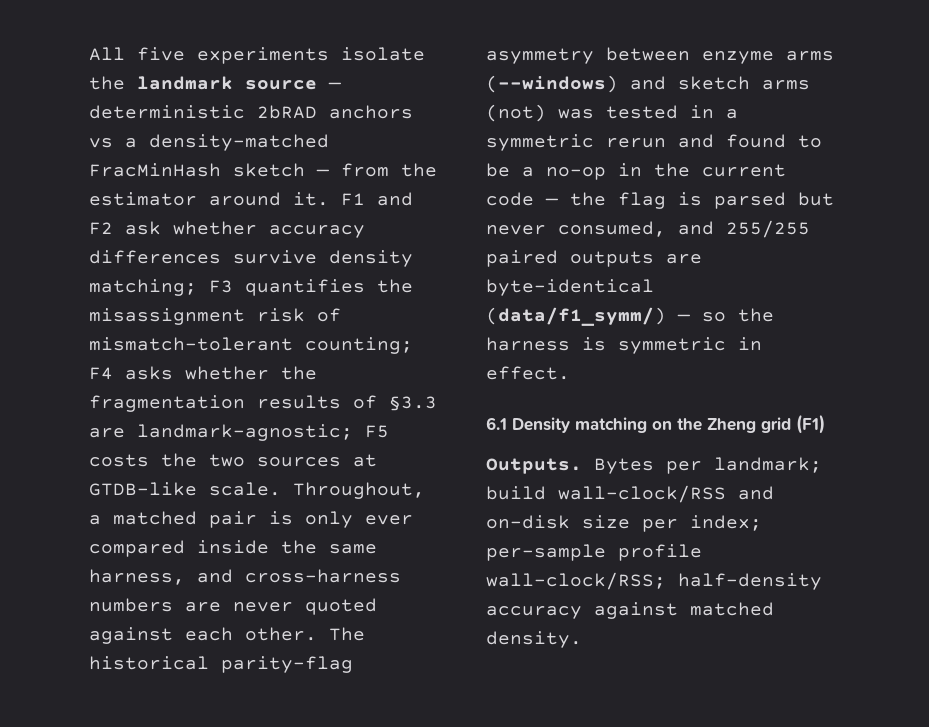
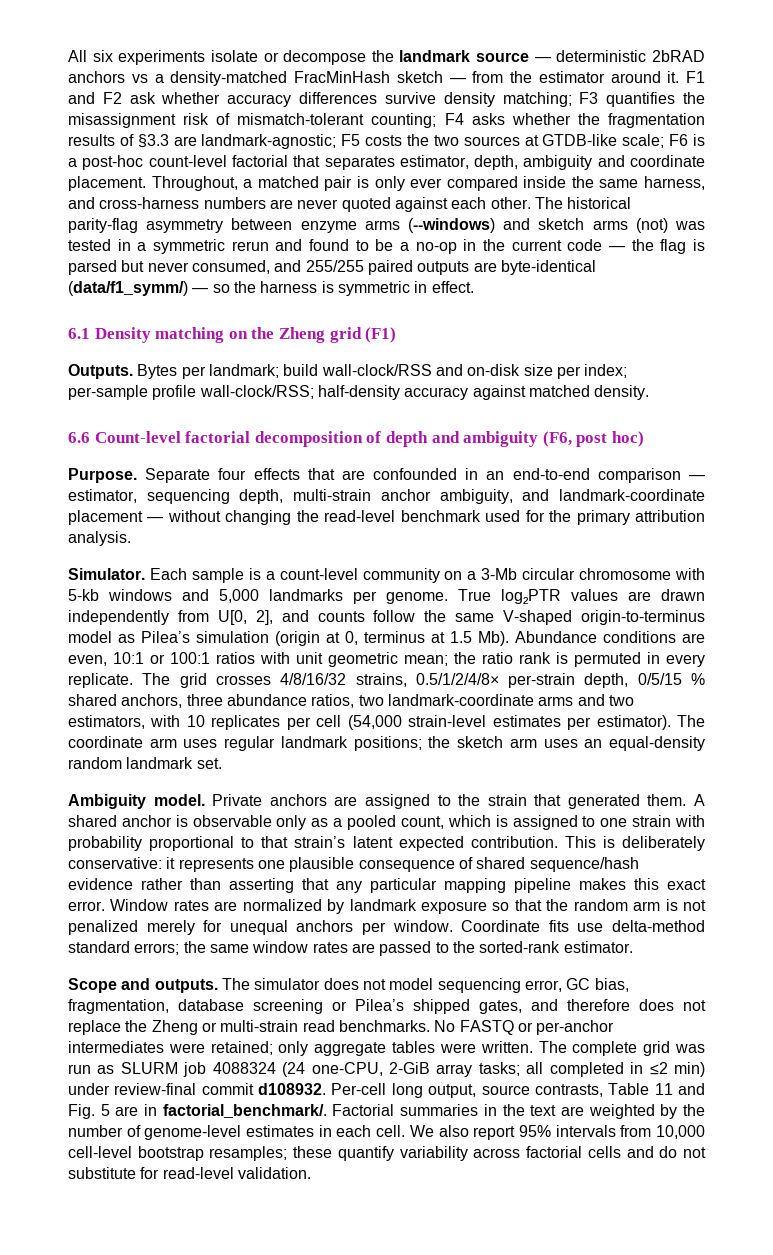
[137,47,185,61] five -> [92,50,113,62] six
(425, 54) none -> [263,50,367,65] or decompose
[209,482,281,496] scale. -> [622,134,705,148] [68,155,705,170] [68,176,146,191] scale; F6 is a post-hoc count-level factorial that separates estimator, depth, ambiguity and coordinate placement.
(582, 639) none -> [68,431,644,447] [68,468,705,483] [68,489,705,504] [68,510,705,525] [68,531,131,546] [68,568,705,583] [68,589,705,604] [68,610,705,625] [68,631,705,646] [68,652,705,667] [68,673,705,688] [68,694,634,708] [68,715,705,730] [68,736,706,751] [68,757,222,769] [68,794,705,809] [68,815,706,830] [68,836,706,851] [68,857,639,872] [68,878,706,893] [68,899,707,914] [68,920,706,935] [68,941,633,956] [68,978,629,993] [68,999,706,1014] [68,1020,615,1035] [68,1041,705,1056] [68,1062,706,1077] [68,1083,706,1098] [68,1104,706,1119] [68,1125,705,1140] [68,1146,707,1161] [68,1167,311,1179] // 6.6 Count-level factorial decomposition of depth and ambiguity (F6, post hoc) // Purpose. Separate four effects that are confounded in an end-to-end comparison — estimator, sequencing depth, multi-strain anchor ambiguity, and landmark-coordinate placement — without changing the read-level benchmark used for the primary attribution analysis. // Simulator. Each sample is a count-level community on a 3-Mb circular chromosome with 5-kb windows and 5,000 landmarks per genome. True log₂PTR values are drawn independently from U[0, 2], and counts follow the same V-shaped origin-to-terminus model as Pilea’s simulation (origin at 0, terminus at 1.5 Mb). Abundance conditions are even, 10:1 or 100:1 ratios with unit geometric mean; the ratio rank is permuted in every replicate. The grid crosses 4/8/16/32 strains, 0.5/1/2/4/8× per-strain depth, 0/5/15 % shared anchors, three abundance ratios, two landmark-coordinate arms and two estimators, with 10 replicates per cell (54,000 strain-level estimates per estimator). The coordinate arm uses regular landmark positions; the sketch arm uses an equal-density random landmark set. // Ambiguity model. Private anchors are assigned to the strain that generated them. A shared anchor is observable only as a pooled count, which is assigned to one strain with probability proportional to that strain’s latent expected contribution. This is deliberately conservative: it represents one plausible consequence of shared sequence/hash evidence rather than asserting that any particular mapping pipeline makes this exact error. Window rates are normalized by landmark exposure so that the random arm is not penalized merely for unequal anchors per window. Coordinate fits use delta-method standard errors; the same window rates are passed to the sorted-rank estimator. // Scope and outputs. The simulator does not model sequencing error, GC bias, fragmentation, database screening or Pilea’s shipped gates, and therefore does not replace the Zheng or multi-strain read benchmarks. No FASTQ or per-anchor intermediates were retained; only aggregate tables were written. The complete grid was run as SLURM job 4088324 (24 one-CPU, 2-GiB array tasks; all completed in ≤2 min) under review-final commit d108932. Per-cell long output, source contrasts, Table 11 and Fig. 5 are in factorial_benchmark/. Factorial summaries in the text are weighted by the number of genome-level estimates in each cell. We also report 95% intervals from 10,000 cell-level bootstrap resamples; these quantify variability across factorial cells and do not substitute for read-level validation.

